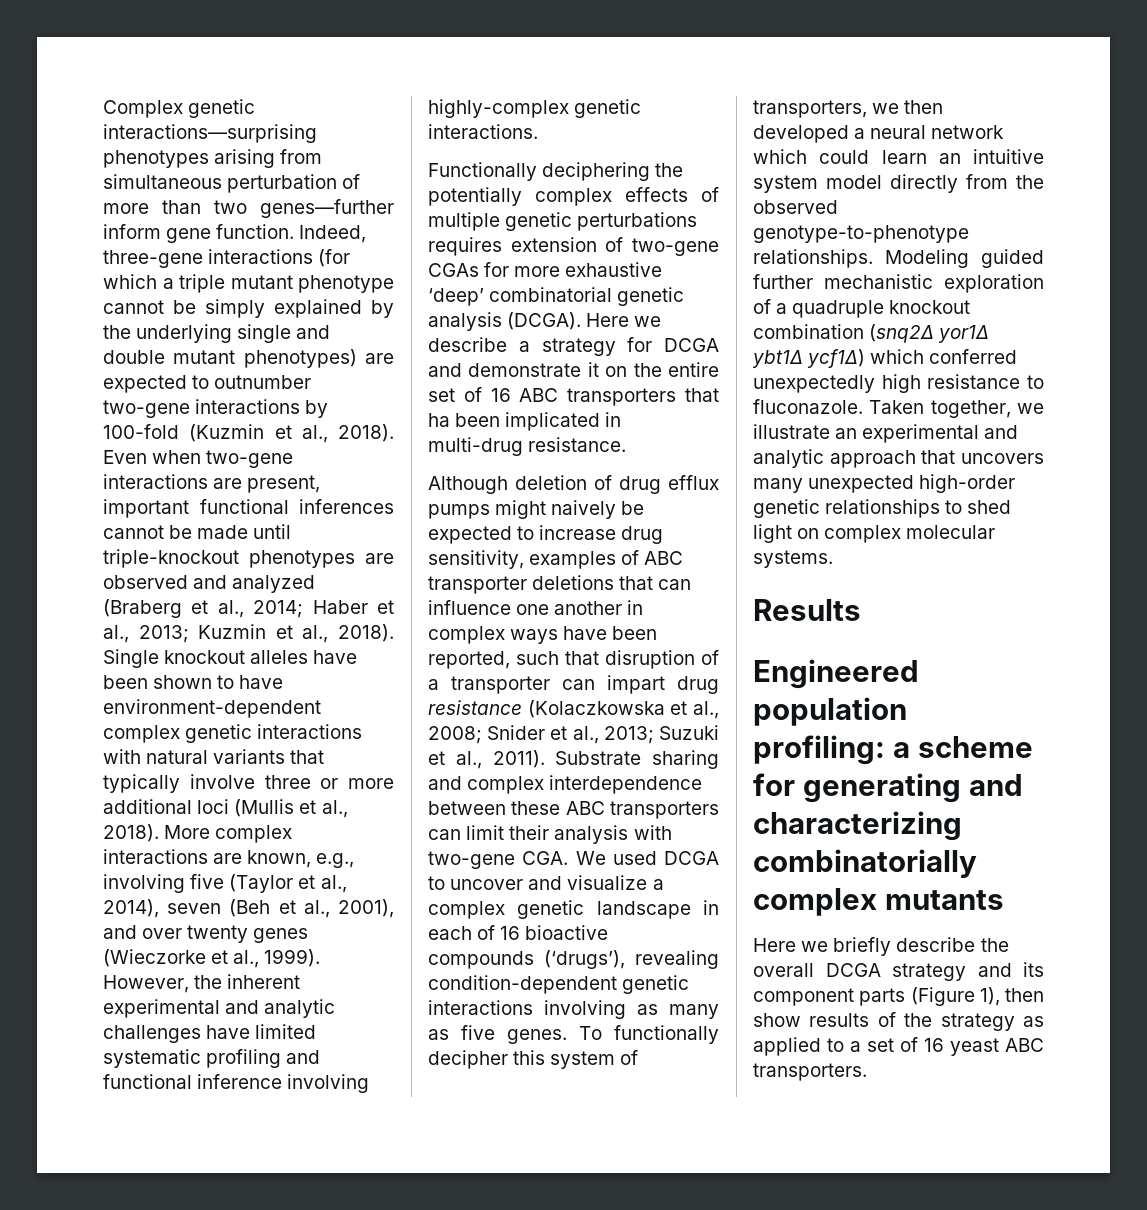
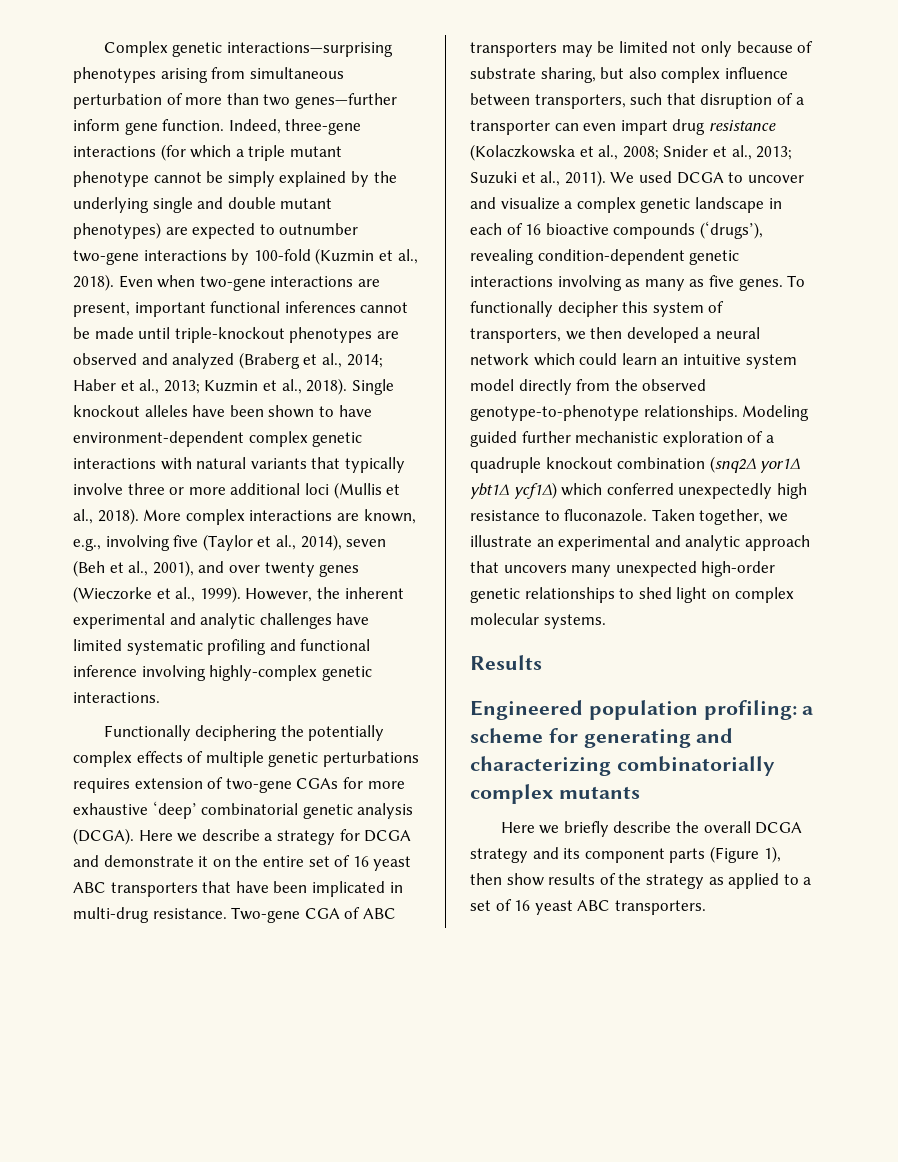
(511, 395) none -> [373,856,412,871] yeast
[428,413,450,427] ha -> [235,881,269,893] have
[428,475,719,494] [428,500,645,519] [428,525,664,544] [428,550,684,569] [428,575,692,594] [428,600,644,615] [428,626,658,644] [428,651,510,669] // Although deletion of drug efflux pumps might naively be expected to increase drug sensitivity, examples of ABC transporter deletions that can influence one another in complex ways have been reported, -> [231,907,396,923] [470,41,814,57] [470,67,788,83] [470,93,626,109] Two-gene CGA of ABC transporters may be limited not only because of substrate sharing, but also complex influence between transporters,
(595, 684) none -> [583,123,617,131] even
[555,750,719,769] [428,775,703,794] [428,801,719,819] [428,825,672,844] [428,851,569,869] Substrate sharing and complex interdependence between these ABC transporters can limit their analysis with two-gene CGA. -> (606, 178) none

